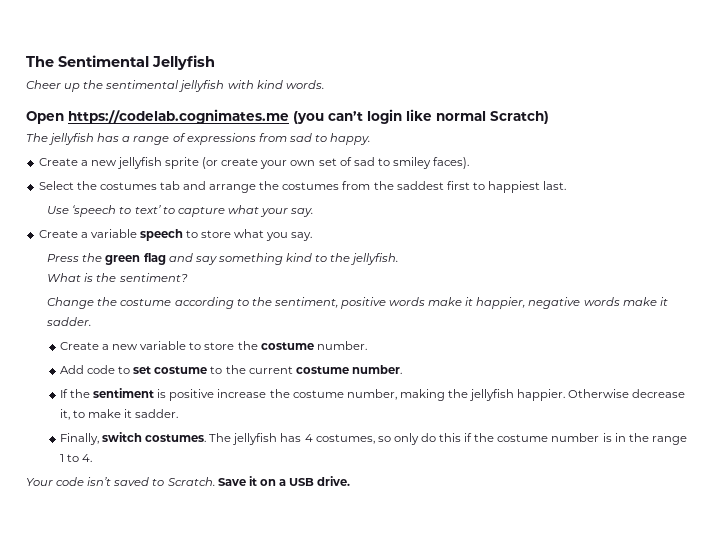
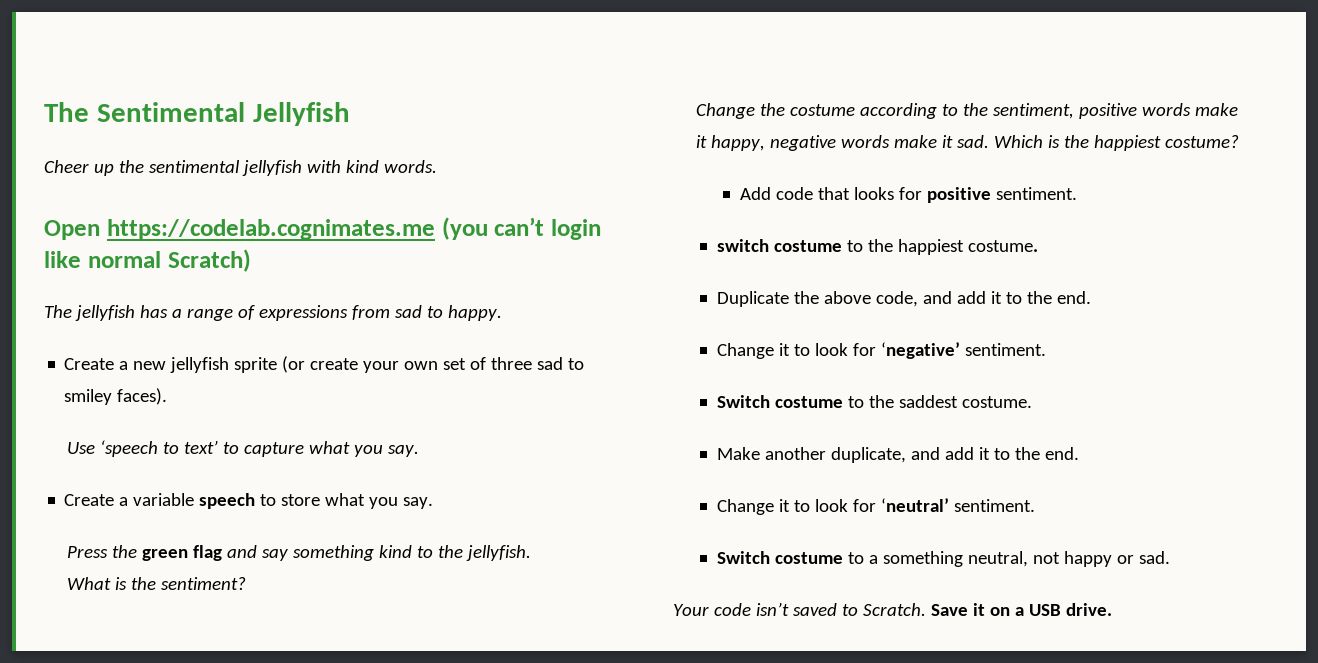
(352, 161) none -> [491,357,533,370] three
[38,181,567,193] // Select the costumes tab and arrange the costumes from the saddest first to happiest last. -> (168, 396) none
[259,208,288,217] your -> [354,445,384,457] you
[476,297,526,309] happier, -> [711,135,766,151] happy,
[46,317,92,326] [59,341,367,350] [59,365,402,374] [59,388,686,401] [59,409,179,420] [59,432,687,445] [59,454,93,462] sadder. // Create a new variable to store the costume number. // Add code to set costume to the current costume number. // If the sentiment is positive increase the costume number, making the jellyfish happier. Otherwise decrease it, to make it sadder. // Finally, switch costumes. The jellyfish has 4 costumes, so only do this if the costume number is in the range 1 to 4. -> [957,135,1240,151] [739,187,1077,203] [716,239,1038,255] [716,291,1091,307] [716,342,1046,359] [716,395,1032,408] [716,447,1079,463] [716,498,1035,515] [716,551,1170,567] sad. Which is the happiest costume? // Add code that looks for positive sentiment. // switch costume to the happiest costume. // Duplicate the above code, and add it to the end. // Change it to look for ‘negative’ sentiment. // Switch costume to the saddest costume. // Make another duplicate, and add it to the end. // Change it to look for ‘neutral’ sentiment. // Switch costume to a something neutral, not happy or sad.

